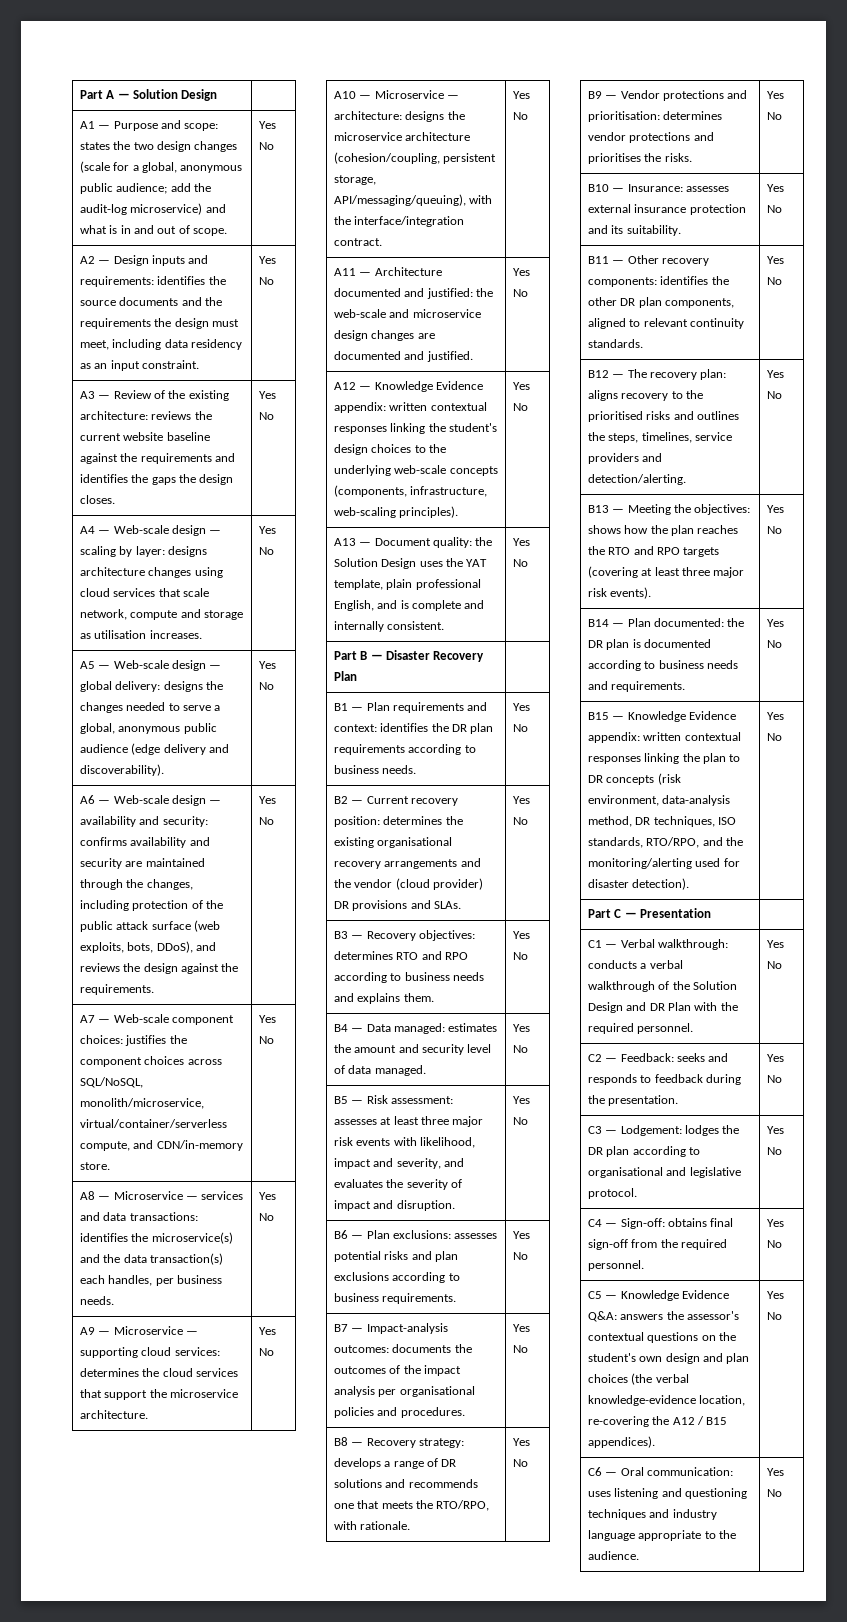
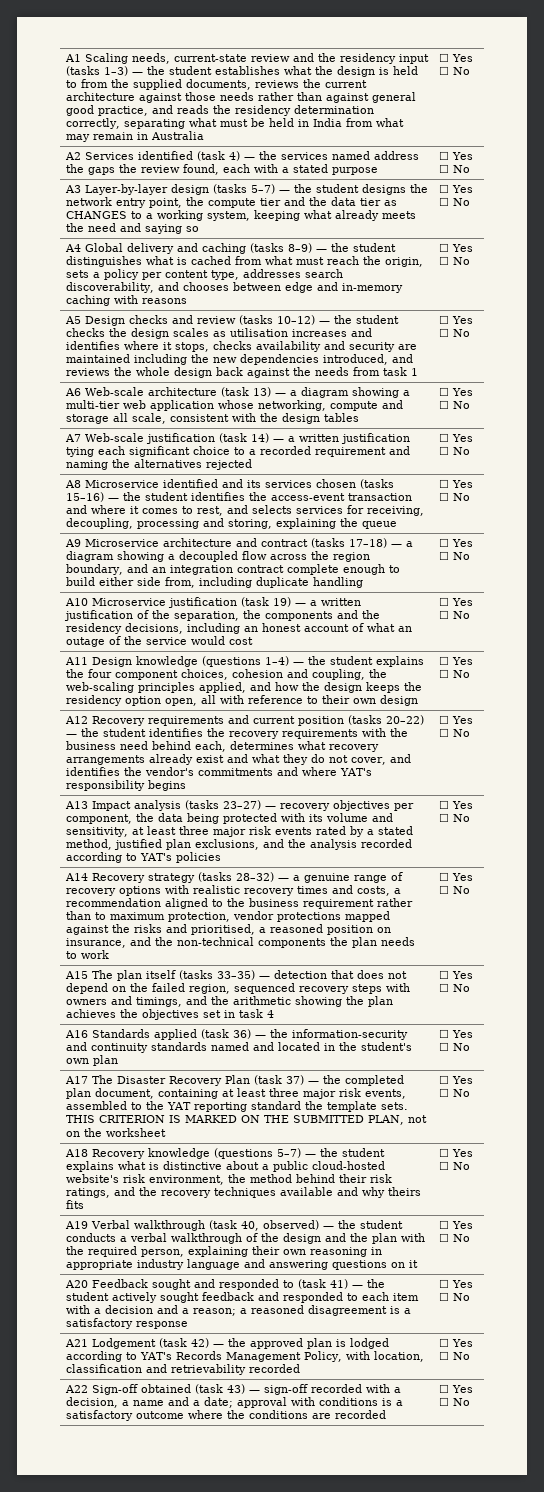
[79,89,218,101] [79,120,219,131] [79,141,238,152] [79,161,243,173] [79,183,212,194] [79,203,226,215] [79,225,228,236] [258,121,276,129] [258,142,274,150] [79,255,209,266] [79,276,226,287] [79,297,223,306] [79,318,240,329] [79,339,243,350] [79,360,200,371] [258,256,276,264] [258,277,274,285] [79,390,229,401] [79,411,212,420] [79,432,210,441] [79,453,236,464] [79,474,234,485] [79,495,115,504] [258,391,276,399] [258,412,274,420] [79,525,222,536] [79,546,208,557] [79,567,223,578] [79,588,210,597] [79,609,244,620] [79,630,202,639] [258,526,276,534] [258,547,274,555] [79,660,222,671] [79,681,224,692] [79,702,221,713] [79,723,217,734] [79,743,230,755] [79,764,164,776] [258,661,276,669] [258,682,274,690] [79,795,222,806] [79,816,208,827] [79,837,127,846] Part A — Solution Design | // A1 — Purpose and scope: states the two design changes (scale for a global, anonymous public audience; add the audit-log microservice) and what is in and out of scope. | Yes No // A2 — Design inputs and requirements: identifies the source documents and the requirements the design must meet, including data residency as an input constraint. | Yes No // A3 — Review of the existing architecture: reviews the current website baseline against the requirements and identifies the gaps the design closes. | Yes No // A4 — Web-scale design — scaling by layer: designs architecture changes using cloud services that scale network, compute and storage as utilisation increases. | Yes No // A5 — Web-scale design — global delivery: designs the changes needed to serve a global, anonymous public audience (edge delivery and discoverability). | Yes No // A6 — Web-scale design — availability and security: confirms -> [64,53,429,64] [65,66,418,77] [65,79,367,90] [65,92,416,103] [65,105,374,116] [65,118,404,129] [65,131,204,142] [438,53,473,62] [438,66,470,75] [64,151,419,161] [65,164,378,175] [438,151,473,160] [438,164,470,173] [64,184,428,195] [65,197,397,208] [65,210,416,221] [65,223,199,234] [438,184,473,193] [438,197,470,206] [64,243,396,254] [65,256,423,267] [65,269,343,280] [65,282,403,293] [65,295,187,306] [438,243,473,252] [438,256,470,265] [64,315,399,326] [65,328,372,339] [65,341,252,352] A1 Scaling needs, current-state review and the residency input (tasks 1–3) — the student establishes what the design is held to from the supplied documents, reviews the current architecture against those needs rather than against general good practice, and reads the residency determination correctly, separating what must be held in India from what may remain in Australia | ☐ Yes ☐ No // A2 Services identified (task 4) — the services named address the gaps the review found, each with a stated purpose | ☐ Yes ☐ No // A3 Layer-by-layer design (tasks 5–7) — the student designs the network entry point, the compute tier and the data tier as CHANGES to a working system, keeping what already meets the need and saying so | ☐ Yes ☐ No // A4 Global delivery and caching (tasks 8–9) — the student distinguishes what is cached from what must reach the origin, sets a policy per content type, addresses search discoverability, and chooses between edge and in-memory caching with reasons | ☐ Yes ☐ No // A5 Design checks and review (tasks 10–12) — the student checks the design scales as utilisation increases and identifies where it stops, checks
[79,879,193,890] [79,900,224,911] [79,920,221,932] [79,941,217,953] [79,963,239,974] [79,984,154,995] [258,796,276,804] [258,817,274,825] [79,1014,235,1025] [79,1035,187,1046] [79,1056,222,1067] [79,1077,143,1088] [79,1098,204,1109] [79,1119,227,1128] [79,1140,243,1151] [79,1162,110,1170] [258,1015,276,1023] [258,1036,274,1044] [79,1191,244,1200] [79,1212,198,1221] [79,1232,233,1244] [79,1253,224,1265] [79,1275,223,1286] [79,1296,114,1305] [258,1192,276,1200] [258,1213,274,1221] [79,1326,199,1335] [79,1347,220,1358] [79,1368,239,1377] [79,1389,239,1400] [79,1410,148,1419] [258,1327,276,1335] [258,1348,274,1356] [333,90,460,99] [333,111,465,122] [333,132,471,141] [333,152,497,164] [333,175,376,185] [333,194,493,206] [333,216,465,227] [333,238,382,246] [512,91,530,99] [512,112,528,120] [333,267,442,276] [333,288,494,299] [333,309,481,318] [333,330,435,341] [333,351,473,362] [512,268,530,276] [512,289,528,297] [333,381,484,392] [333,402,487,413] [333,423,498,434] [333,444,447,455] [333,465,498,476] [333,485,488,497] [333,506,459,518] [512,382,530,390] [512,403,528,411] [333,537,493,548] [333,558,488,569] [333,579,481,590] [333,600,485,611] [333,621,445,632] [512,538,530,546] [512,559,528,567] [333,650,485,662] [333,671,357,681] [333,702,488,713] [333,723,494,734] [333,744,476,755] [333,765,417,774] [512,703,530,711] [512,724,528,732] [333,796,459,806] [333,816,463,827] [333,837,453,848] [333,858,481,869] [333,878,484,890] [333,900,462,911] [512,796,530,804] [512,817,528,825] [333,930,476,941] [333,951,469,960] [333,972,485,983] [333,993,434,1004] [512,931,530,939] [512,952,528,960] [333,1023,498,1034] [333,1044,492,1055] [333,1065,426,1076] [512,1024,530,1032] [512,1045,528,1053] [333,1095,454,1104] [333,1119,377,1125] through the changes, including protection of the public attack surface (web exploits, bots, DDoS), and reviews the design against the requirements. | Yes No // A7 — Web-scale component choices: justifies the component choices across SQL/NoSQL, monolith/microservice, virtual/container/serverless compute, and CDN/in-memory store. | Yes No // A8 — Microservice — services and data transactions: identifies the microservice(s) and the data transaction(s) each handles, per business needs. | Yes No // A9 — Microservice — supporting cloud services: determines the cloud services that support the microservice architecture. | Yes No // A10 — Microservice — architecture: designs the microservice architecture (cohesion/coupling, persistent storage, API/messaging/queuing), with the interface/integration contract. | Yes No // A11 — Architecture documented and justified: the web-scale and microservice design changes are documented and justified. | Yes No // A12 — Knowledge Evidence appendix: written contextual responses linking the student's design choices to the underlying web-scale concepts (components, infrastructure, web-scaling principles). | Yes No // A13 — Document quality: the Solution Design uses the YAT template, plain professional English, and is complete and internally consistent. | Yes No // Part B — Disaster Recovery Plan | // B1 — Plan requirements and context: identifies the DR plan requirements according to business needs. | Yes No // B2 — Current recovery position: determines the existing organisational recovery arrangements and the vendor (cloud provider) DR provisions and SLAs. | Yes No // B3 — Recovery objectives: determines RTO and RPO according to business needs and explains them. | Yes No // B4 — Data managed: estimates the amount and security level of data managed. | Yes No // B5 — Risk assessment: assesses -> [133,354,413,365] [65,367,418,378] [438,315,473,324] [438,328,470,337] [64,387,410,398] [65,400,403,411] [65,413,359,424] [438,387,473,396] [438,400,470,409] [64,433,410,444] [65,446,410,457] [65,459,252,470] [438,433,473,442] [438,446,470,455] [64,479,394,489] [65,492,412,502] [65,505,424,516] [65,518,397,529] [438,479,473,488] [438,492,470,501] [64,538,413,548] [65,551,370,562] [65,564,400,575] [65,577,363,588] [438,538,473,547] [438,551,470,560] [64,597,361,608] [63,610,380,621] [65,623,412,634] [65,636,253,647] [438,597,473,606] [438,610,470,619] [64,656,424,667] [65,669,387,680] [65,682,422,693] [65,695,418,706] [438,656,473,665] [438,669,470,678] [64,715,424,726] [65,728,408,739] [65,741,379,752] [65,754,411,765] [65,767,372,776] [65,780,186,791] [438,715,473,724] [438,728,470,737] [64,800,414,811] [65,813,393,824] [65,827,128,837] including the new dependencies introduced, and reviews the whole design back against the needs from task 1 | ☐ Yes ☐ No // A6 Web-scale architecture (task 13) — a diagram showing a multi-tier web application whose networking, compute and storage all scale, consistent with the design tables | ☐ Yes ☐ No // A7 Web-scale justification (task 14) — a written justification tying each significant choice to a recorded requirement and naming the alternatives rejected | ☐ Yes ☐ No // A8 Microservice identified and its services chosen (tasks 15–16) — the student identifies the access-event transaction and where it comes to rest, and selects services for receiving, decoupling, processing and storing, explaining the queue | ☐ Yes ☐ No // A9 Microservice architecture and contract (tasks 17–18) — a diagram showing a decoupled flow across the region boundary, and an integration contract complete enough to build either side from, including duplicate handling | ☐ Yes ☐ No // A10 Microservice justification (task 19) — a written justification of the separation, the components and the residency decisions, including an honest account of what an outage of the service would cost | ☐ Yes ☐ No // A11 Design knowledge (questions 1–4) — the student explains the four component choices, cohesion and coupling, the web-scaling principles applied, and how the design keeps the residency option open, all with reference to their own design | ☐ Yes ☐ No // A12 Recovery requirements and current position (tasks 20–22) — the student identifies the recovery requirements with the business need behind each, determines what recovery arrangements already exist and what they do not cover, and identifies the vendor's commitments and where YAT's responsibility begins | ☐ Yes ☐ No // A13 Impact analysis (tasks 23–27) — recovery objectives per component, the data being protected with its volume and sensitivity,
[393,1137,476,1148] [333,1158,465,1169] [333,1179,463,1190] [333,1200,455,1211] [512,1096,530,1104] [512,1117,528,1125] [333,1230,498,1239] [333,1251,459,1262] [333,1272,460,1283] [333,1293,457,1304] [512,1231,530,1239] [512,1252,528,1260] [333,1323,448,1334] [333,1344,472,1353] [333,1365,462,1376] [333,1386,475,1397] [333,1407,465,1418] [512,1324,530,1332] [512,1345,528,1353] [333,1437,465,1448] [333,1458,457,1469] [333,1479,478,1488] [333,1500,490,1511] [333,1521,411,1530] [512,1438,530,1446] [512,1459,528,1467] [587,90,748,101] [587,111,723,122] [587,132,714,143] [587,153,692,164] [766,91,784,99] [766,112,782,120] [587,184,730,192] [587,204,746,215] [587,225,681,236] [766,184,784,192] [766,205,782,213] [587,255,710,266] [587,276,729,287] [587,297,735,308] [587,318,745,329] [587,339,643,348] [766,256,784,264] [766,277,782,285] [587,369,727,380] [587,390,704,401] [587,411,740,422] [587,432,733,443] [587,453,663,464] [587,474,686,485] [766,370,784,378] [766,391,782,399] [587,504,751,515] [587,525,739,536] [587,546,720,557] [587,566,745,578] [587,587,652,599] [766,505,784,513] [766,526,782,534] [587,618,745,627] [587,639,712,650] [587,660,739,671] [587,681,686,692] [766,619,784,627] [766,640,782,648] [587,711,737,722] [587,732,741,743] [587,753,741,764] [587,773,681,785] [587,795,731,806] [587,816,737,827] [587,837,744,848] [587,858,740,869] [587,878,690,890] [766,712,784,720] [766,733,782,741] [587,908,712,918] [587,939,729,950] with likelihood, impact and severity, and evaluates the severity of impact and disruption. | Yes No // B6 — Plan exclusions: assesses potential risks and plan exclusions according to business requirements. | Yes No // B7 — Impact-analysis outcomes: documents the outcomes of the impact analysis per organisational policies and procedures. | Yes No // B8 — Recovery strategy: develops a range of DR solutions and recommends one that meets the RTO/RPO, with rationale. | Yes No // B9 — Vendor protections and prioritisation: determines vendor protections and prioritises the risks. | Yes No // B10 — Insurance: assesses external insurance protection and its suitability. | Yes No // B11 — Other recovery components: identifies the other DR plan components, aligned to relevant continuity standards. | Yes No // B12 — The recovery plan: aligns recovery to the prioritised risks and outlines the steps, timelines, service providers and detection/alerting. | Yes No // B13 — Meeting the objectives: shows how the plan reaches the RTO and RPO targets (covering at least three major risk events). | Yes No // B14 — Plan documented: the DR plan is documented according to business needs and requirements. | Yes No // B15 — Knowledge Evidence appendix: written contextual responses linking the plan to DR concepts (risk environment, data-analysis method, DR techniques, ISO standards, RTO/RPO, and the monitoring/alerting used for disaster detection). | Yes No // Part C — Presentation | // C1 — Verbal walkthrough: -> [315,826,413,837] [65,839,412,850] [65,852,221,863] [438,800,473,809] [438,813,470,822] [64,872,403,883] [65,885,401,896] [65,898,413,909] [65,911,390,922] [65,924,391,935] [65,937,415,948] [65,950,109,959] [438,872,473,881] [438,885,470,894] [64,970,407,981] [65,983,410,994] [65,996,393,1007] [65,1009,274,1020] [438,970,473,979] [438,983,470,992] [64,1029,408,1040] [65,1042,412,1053] [65,1055,118,1066] [438,1029,473,1038] [438,1042,470,1051] [64,1075,404,1086] [65,1088,406,1099] [65,1101,408,1112] [65,1115,427,1125] [65,1128,166,1137] [438,1075,473,1084] [438,1088,470,1097] [64,1148,385,1159] [65,1161,385,1172] [65,1174,392,1185] [65,1187,421,1198] [65,1200,84,1209] [438,1148,473,1157] [438,1161,470,1170] [64,1220,403,1231] rated by a stated method, justified plan exclusions, and the analysis recorded according to YAT's policies | ☐ Yes ☐ No // A14 Recovery strategy (tasks 28–32) — a genuine range of recovery options with realistic recovery times and costs, a recommendation aligned to the business requirement rather than to maximum protection, vendor protections mapped against the risks and prioritised, a reasoned position on insurance, and the non-technical components the plan needs to work | ☐ Yes ☐ No // A15 The plan itself (tasks 33–35) — detection that does not depend on the failed region, sequenced recovery steps with owners and timings, and the arithmetic showing the plan achieves the objectives set in task 4 | ☐ Yes ☐ No // A16 Standards applied (task 36) — the information-security and continuity standards named and located in the student's own plan | ☐ Yes ☐ No // A17 The Disaster Recovery Plan (task 37) — the completed plan document, containing at least three major risk events, assembled to the YAT reporting standard the template sets. THIS CRITERION IS MARKED ON THE SUBMITTED PLAN, not on the worksheet | ☐ Yes ☐ No // A18 Recovery knowledge (questions 5–7) — the student explains what is distinctive about a public cloud-hosted website's risk environment, the method behind their risk ratings, and the recovery techniques available and why theirs fits | ☐ Yes ☐ No // A19 Verbal walkthrough (task 40, observed) — the student
[693,981,738,990] [587,1002,738,1013] [587,1023,694,1034] [766,940,784,948] [766,961,782,969] [587,1053,729,1062] [587,1074,742,1085] [587,1095,679,1106] [766,1054,784,1062] [766,1075,782,1083] [587,1125,740,1136] [587,1146,701,1157] [587,1167,741,1178] [587,1188,637,1199] [766,1126,784,1134] [766,1147,782,1155] [587,1218,734,1229] [587,1239,728,1250] [587,1260,644,1271] [766,1219,784,1227] [766,1240,782,1248] [587,1290,730,1301] [587,1311,740,1322] [587,1332,737,1343] [587,1353,750,1364] [587,1373,689,1385] [587,1395,746,1406] [587,1416,728,1427] [587,1436,655,1448] [766,1291,784,1299] [766,1312,782,1320] [587,1467,734,1476] [587,1488,748,1499] [587,1509,717,1520] [587,1530,737,1541] [587,1551,639,1560] [766,1468,784,1476] Solution Design and DR Plan with the required personnel. | Yes No // C2 — Feedback: seeks and responds to feedback during the presentation. | Yes No // C3 — Lodgement: lodges the DR plan according to organisational and legislative protocol. | Yes No // C4 — Sign-off: obtains final sign-off from the required personnel. | Yes No // C5 — Knowledge Evidence Q&A: answers the assessor's contextual questions on the student's own design and plan choices (the verbal knowledge-evidence location, re-covering the A12 / B15 appendices). | Yes No // C6 — Oral communication: uses listening and questioning techniques and industry language appropriate to the audience. | Yes -> [282,1233,425,1244] [65,1246,382,1257] [65,1259,418,1270] [438,1220,473,1229] [438,1233,470,1242] [64,1279,385,1290] [65,1292,419,1303] [65,1305,411,1316] [65,1318,188,1329] [438,1279,473,1288] [438,1292,470,1301] [64,1338,389,1349] [65,1351,424,1362] [65,1364,300,1375] [438,1338,473,1347] [438,1351,470,1360] [64,1384,401,1395] [65,1397,403,1408] [65,1410,386,1421] [438,1384,473,1393] [438,1397,449,1406] design and the plan with the required person, explaining their own reasoning in appropriate industry language and answering questions on it | ☐ Yes ☐ No // A20 Feedback sought and responded to (task 41) — the student actively sought feedback and responded to each item with a decision and a reason; a reasoned disagreement is a satisfactory response | ☐ Yes ☐ No // A21 Lodgement (task 42) — the approved plan is lodged according to YAT's Records Management Policy, with location, classification and retrievability recorded | ☐ Yes ☐ No // A22 Sign-off obtained (task 43) — sign-off recorded with a decision, a name and a date; approval with conditions is a satisfactory outcome where the conditions are recorded | ☐ Yes ☐

